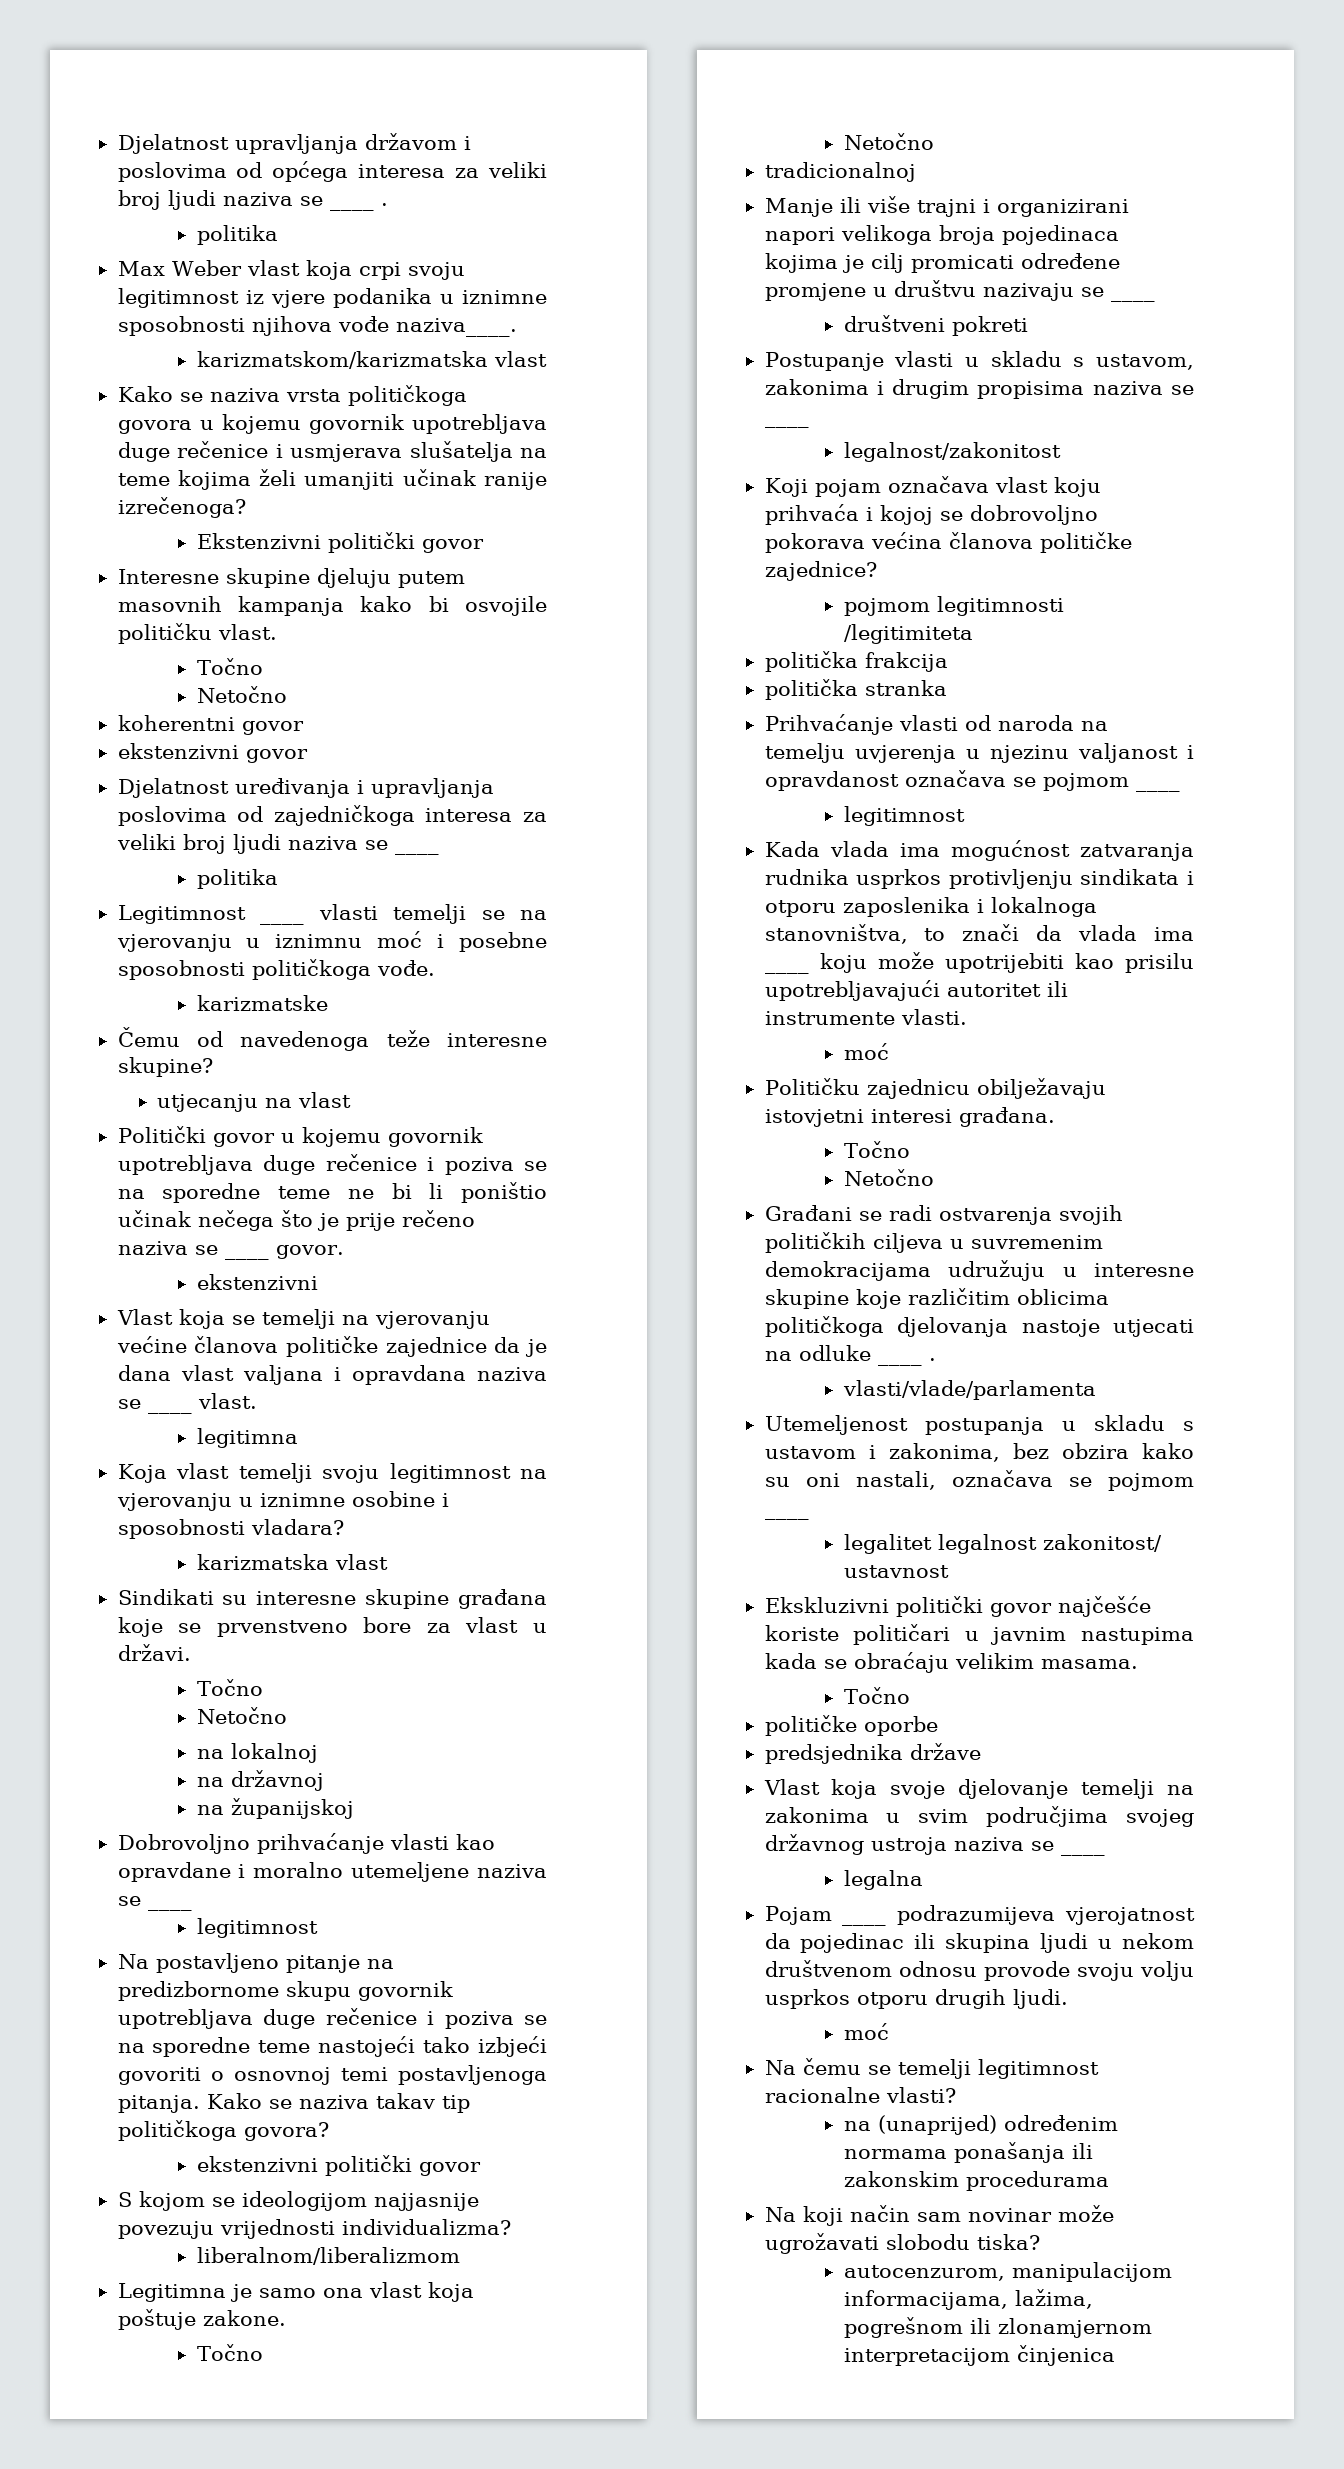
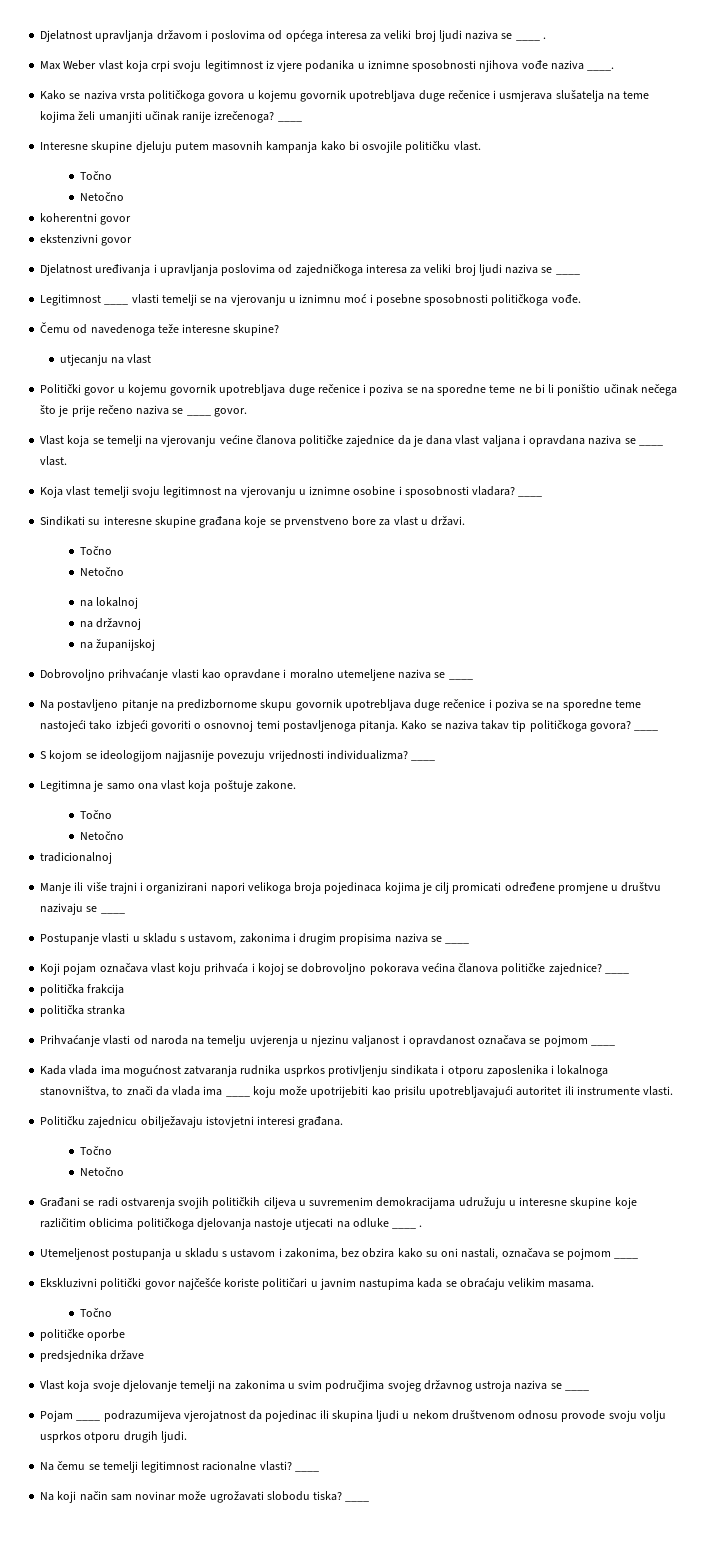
[196,225,278,245] // politika -> (546, 38) none
[395,318,517,337] [196,351,547,369] naziva____. // karizmatskom/karizmatska vlast -> [550,60,615,71] naziva ____.
[196,532,484,553] // Ekstenzivni politički govor -> [277,120,302,122] ____
[196,869,278,889] // politika -> (580, 274) none
[196,995,328,1011] // karizmatske -> (581, 298) none
[196,1274,318,1290] // ekstenzivni -> (247, 412) none
[196,1428,298,1448] // legitimna -> (68, 461) none
[196,1554,388,1570] // karizmatska vlast -> [518,495,543,497] ____
[196,1918,318,1938] // legitimnost -> (473, 679) none
[196,2155,481,2176] // ekstenzivni politički govor -> [634,729,659,731] ____
[196,2247,460,2265] // liberalnom/liberalizmom -> [411,759,436,761] ____
[843,315,1028,336] // društveni pokreti -> (125, 913) none
[843,442,1061,462] // legalnost/zakonitost -> (470, 943) none
[843,596,1064,616] [843,624,973,644] // pojmom legitimnosti /legitimiteta -> [604,972,629,974] ____
[843,806,965,826] // legitimnost -> (615, 1045) none
[843,1043,889,1060] // moć -> (674, 1091) none
[842,1380,1096,1400] // vlasti/vlade/parlamenta -> (423, 1226) none
[843,1534,1162,1554] [843,1565,949,1578] // legalitet legalnost zakonitost/ ustavnost -> (639, 1258) none
[843,1870,923,1890] // legalna -> (589, 1390) none
[843,2023,889,2040] // moć -> (187, 1437) none
[843,2115,1118,2135] [843,2142,1093,2163] [843,2171,1109,2191] // na (unaprijed) određenim normama ponašanja ili zakonskim procedurama -> [294,1470,319,1472] ____
[843,2262,1172,2282] [843,2289,1093,2310] [843,2317,1152,2338] [843,2345,1115,2366] // autocenzurom, manipulacijom informacijama, lažima, pogrešnom ili zlonamjernom interpretacijom činjenica -> [345,1500,370,1502] ____

